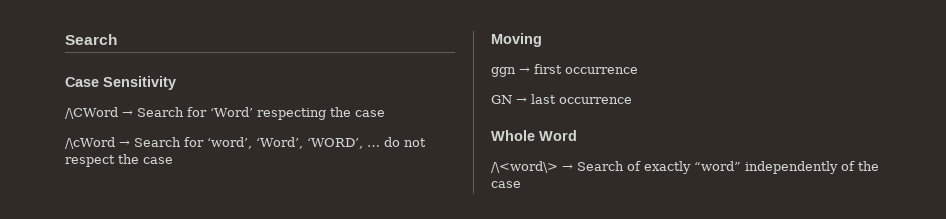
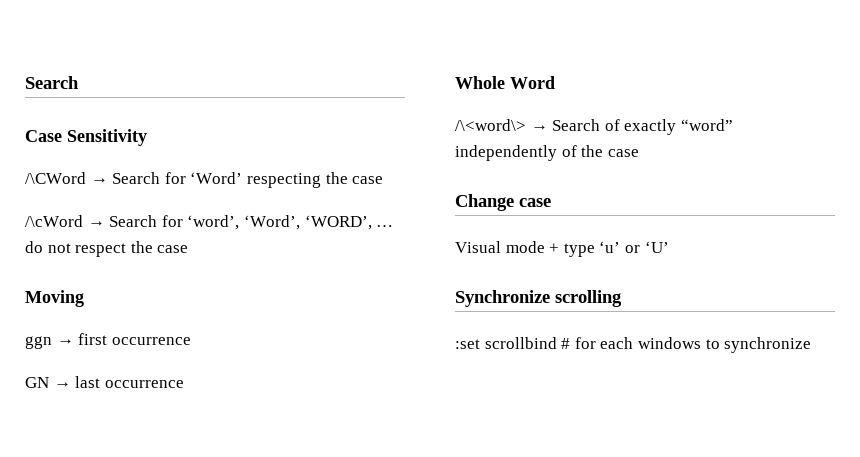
(521, 184) none -> [455,194,551,211] [455,241,669,257] [455,290,622,307] [455,337,812,353] // Change case // Visual mode + type ‘u’ or ‘U’ // Synchronize scrolling // :set scrollbind # for each windows to synchronize

